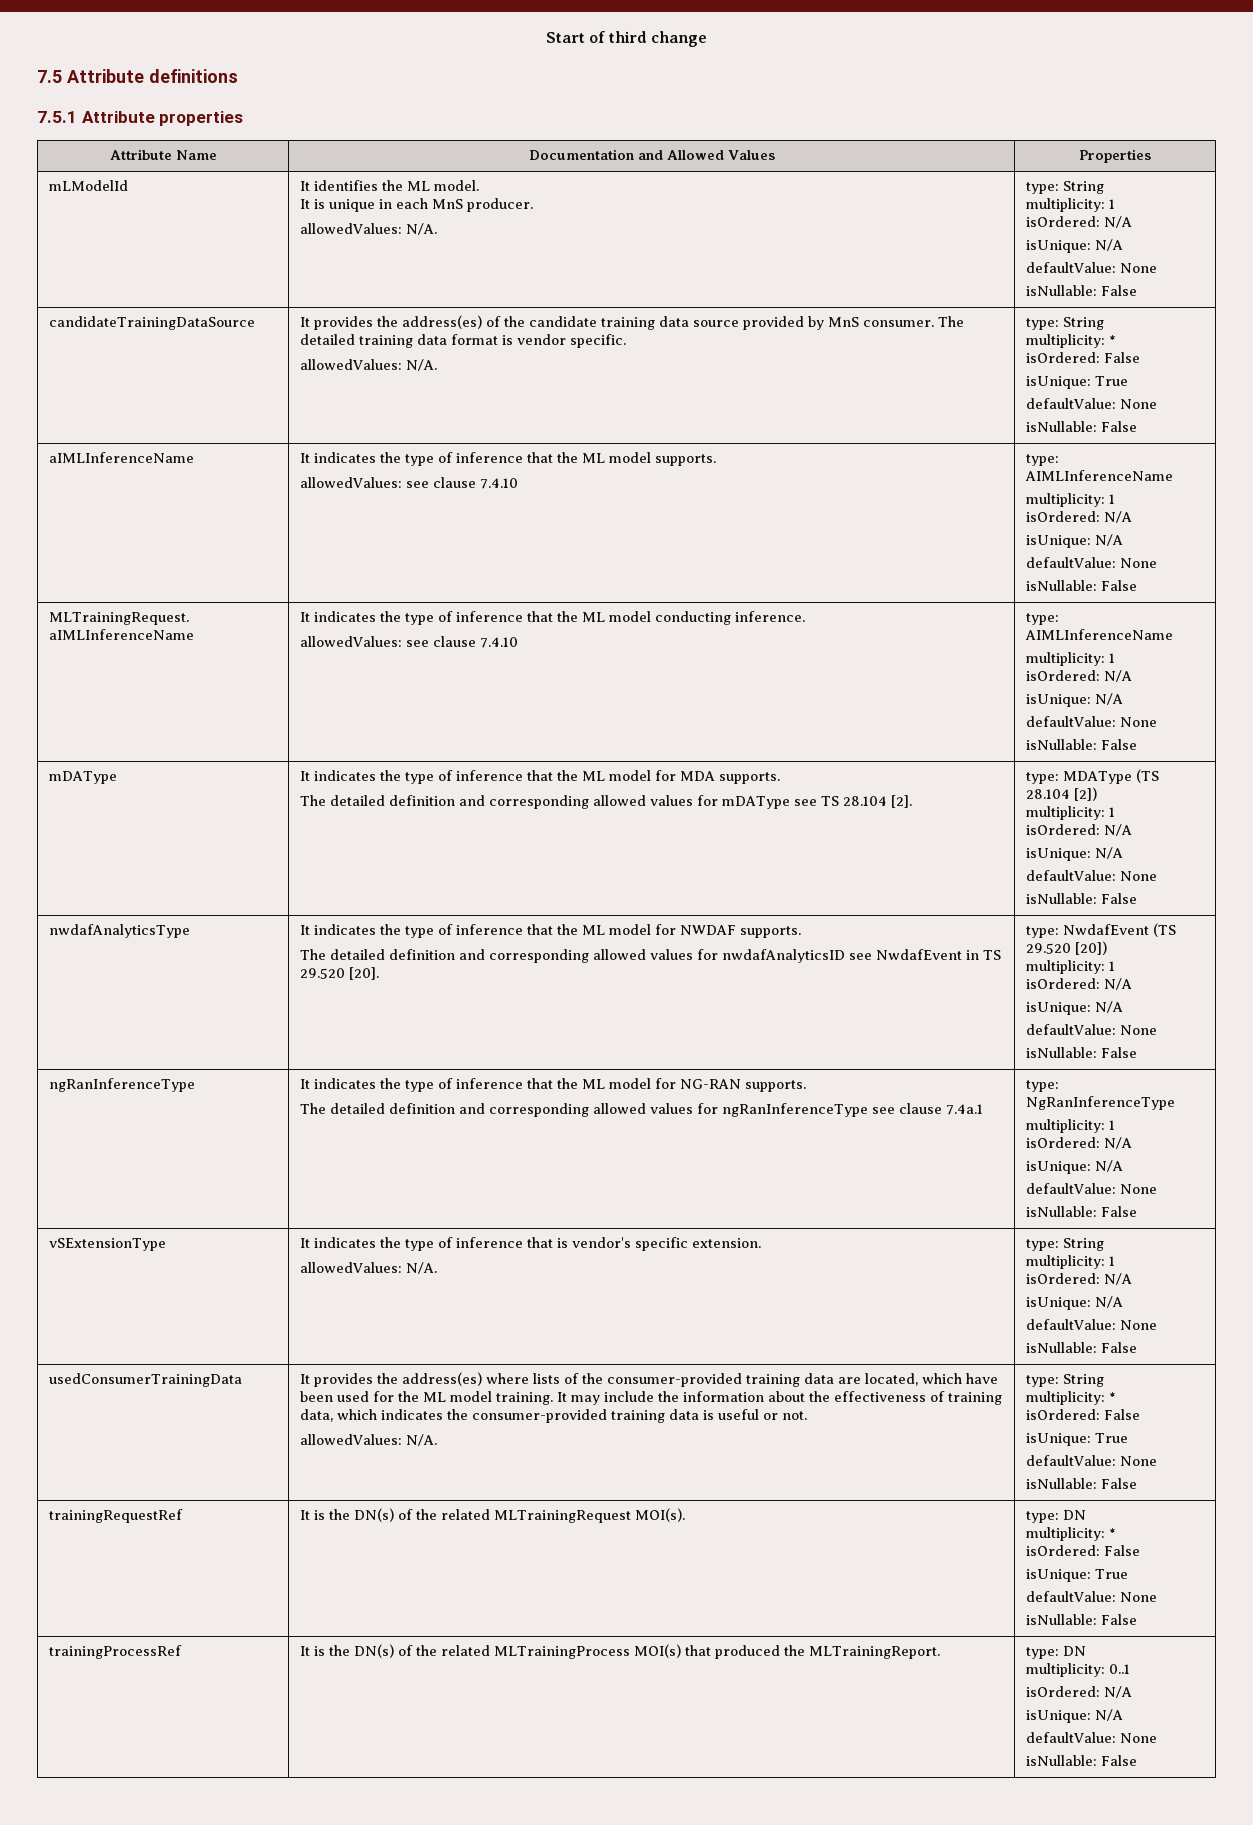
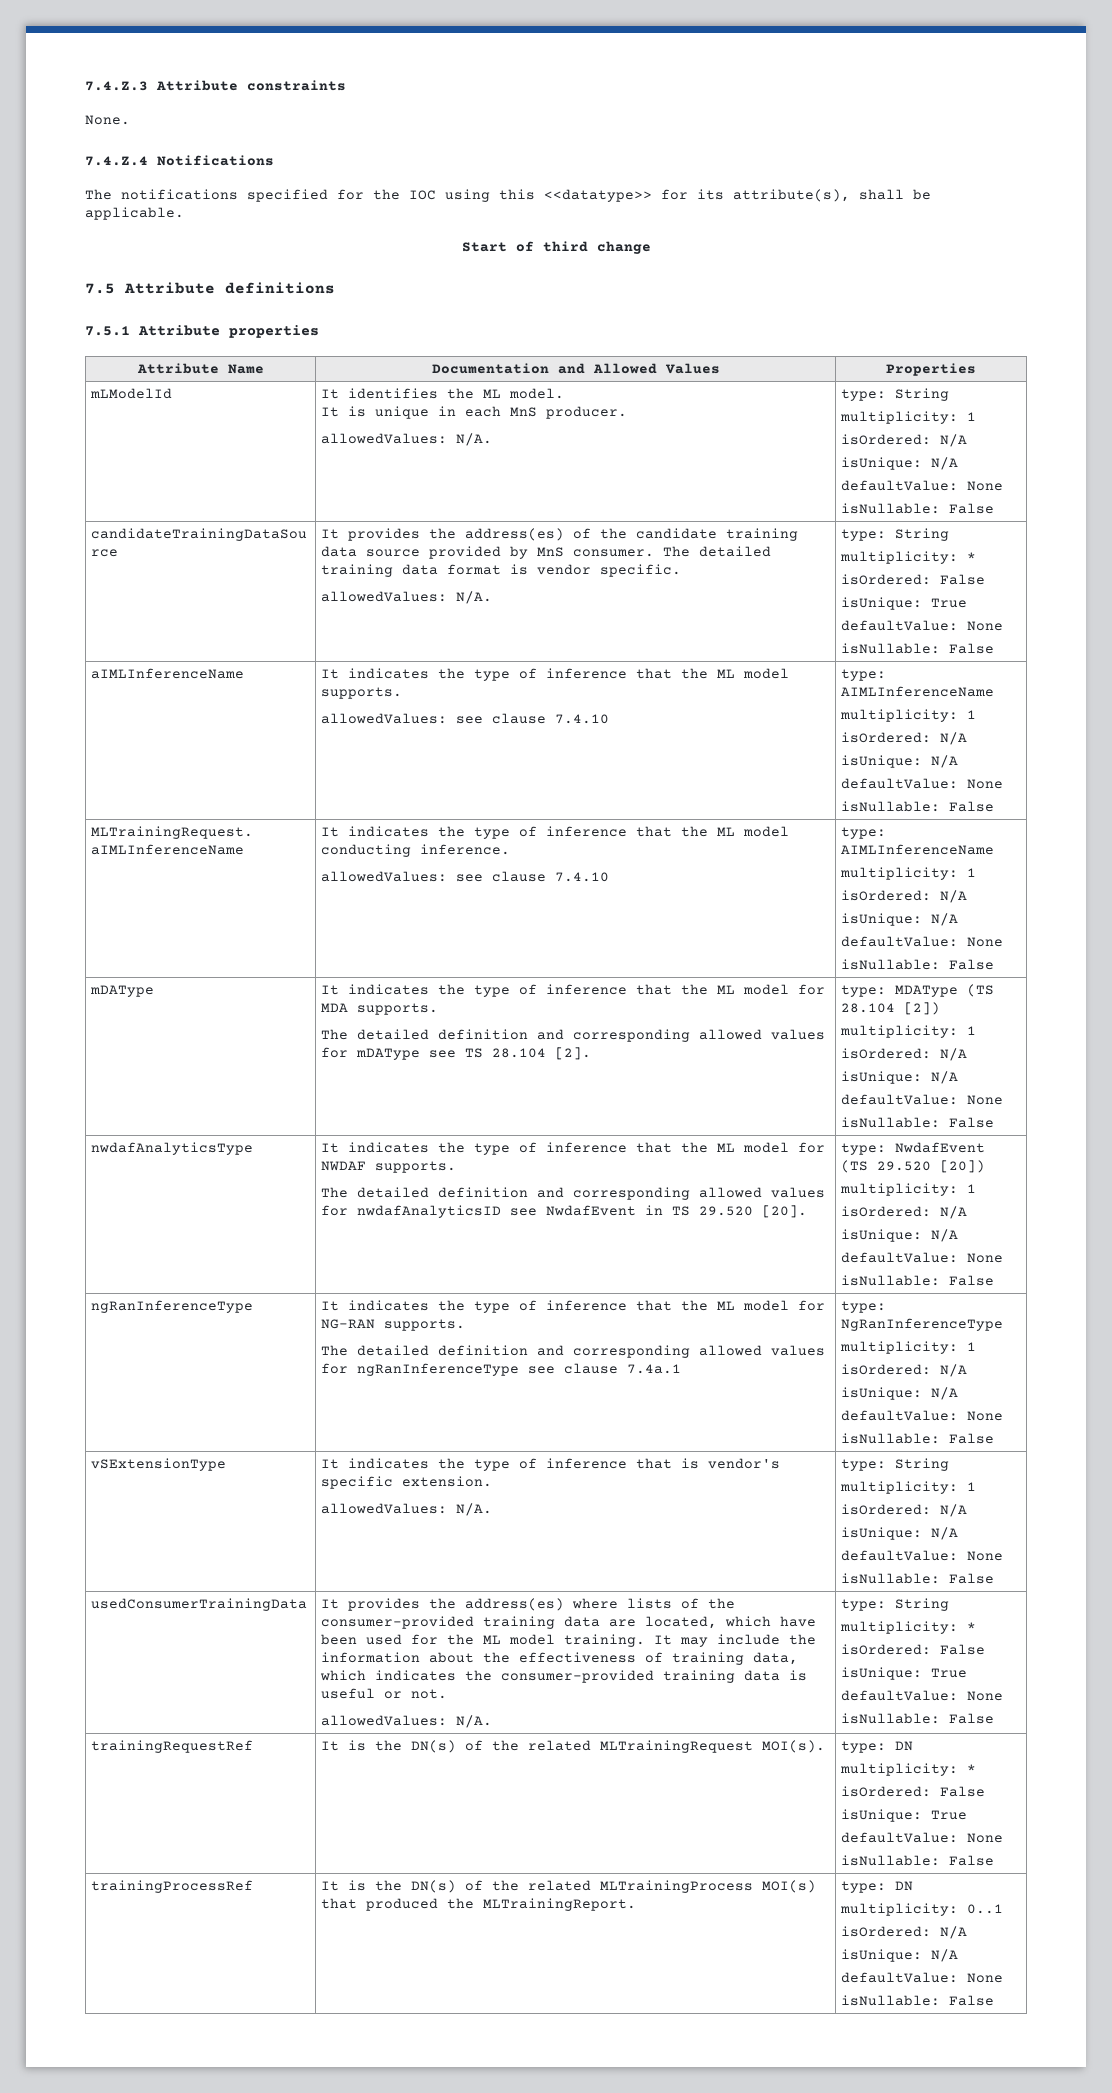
(545, 37) none -> [85,80,346,91] [85,115,130,125] [85,155,274,166] [85,189,931,202] [85,207,184,220] 7.4.Z.3 Attribute constraints // None. // 7.4.Z.4 Notifications // The notifications specified for the IOC using this <<datatype>> for its attribute(s), shall be applicable. //

